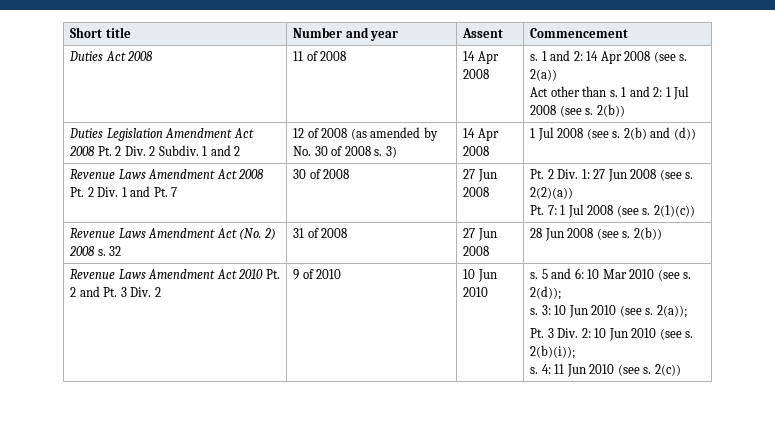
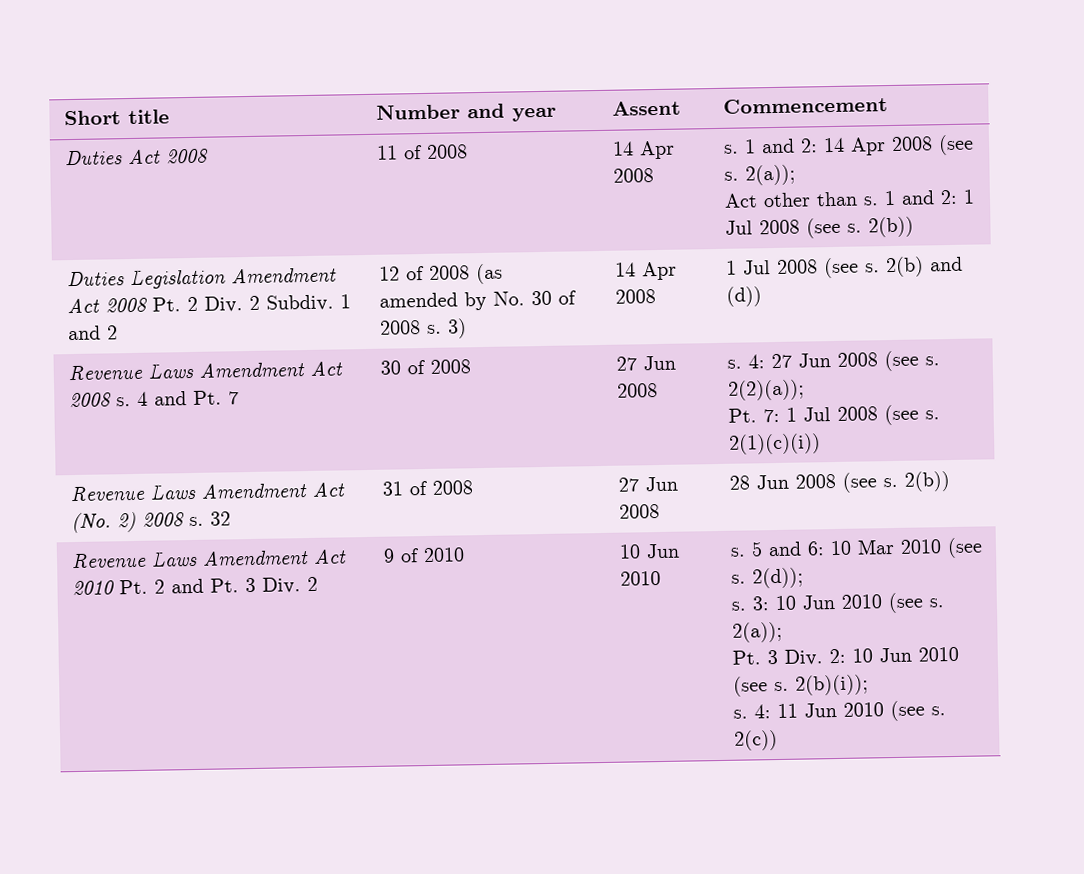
[530,69,558,81] 2(a)) -> [744,164,796,186] 2(a));
[70,187,127,197] Pt. 2 Div. 1 -> [115,391,148,407] s. 4
[530,169,590,179] Pt. 2 Div. 1: -> [726,354,765,369] s. 4:
[530,187,574,199] 2(2)(a)) -> [727,379,805,401] 2(2)(a));
[653,205,695,217] 2(1)(c)) -> [727,433,821,455] 2(1)(c)(i))

